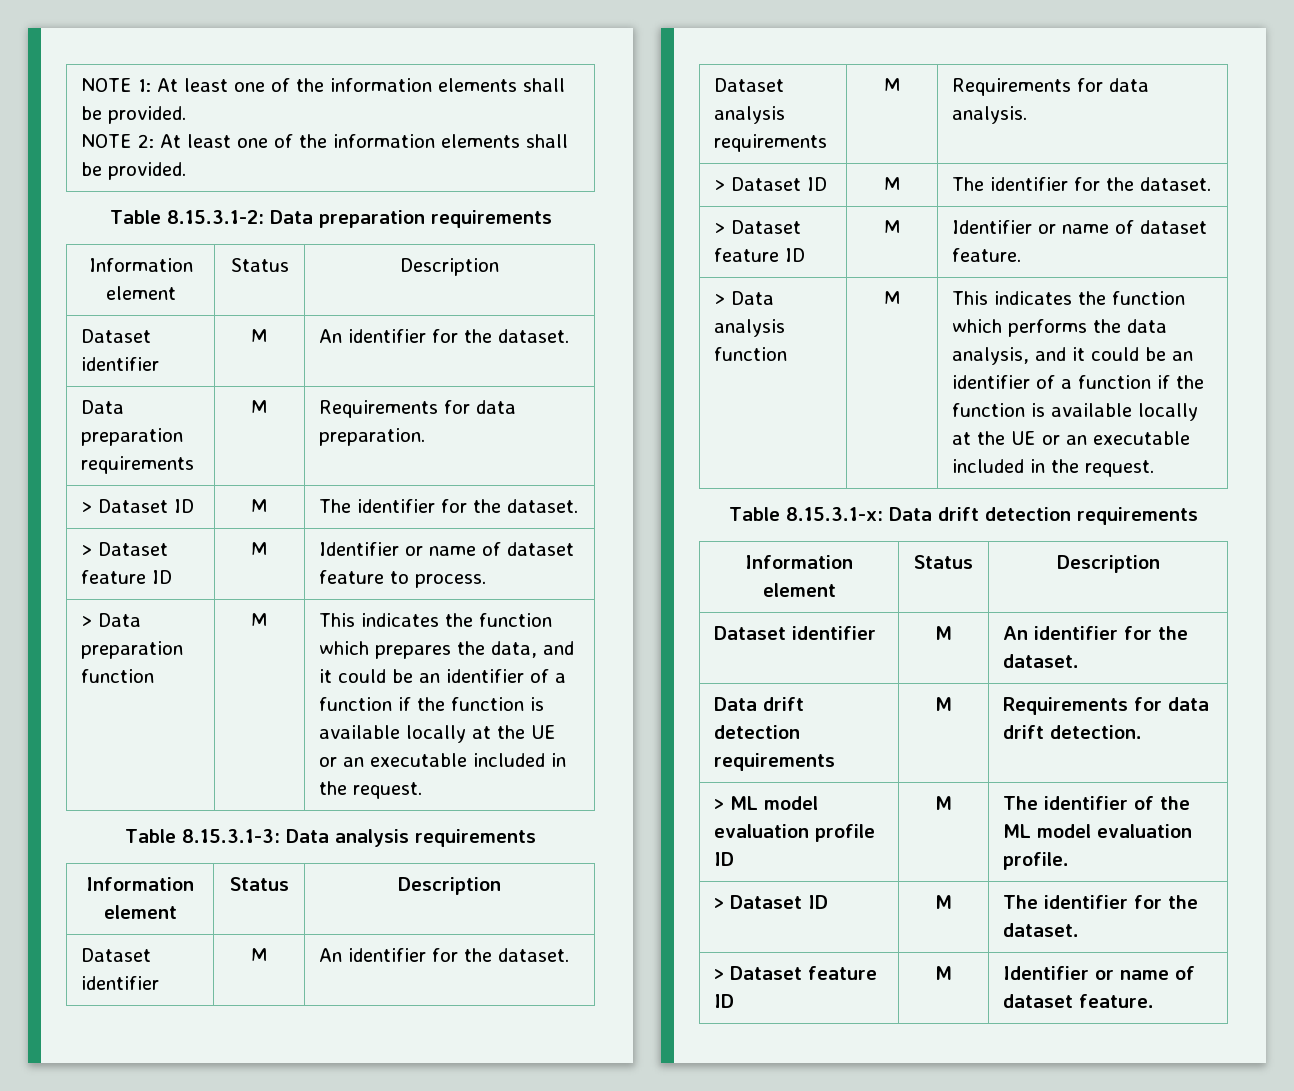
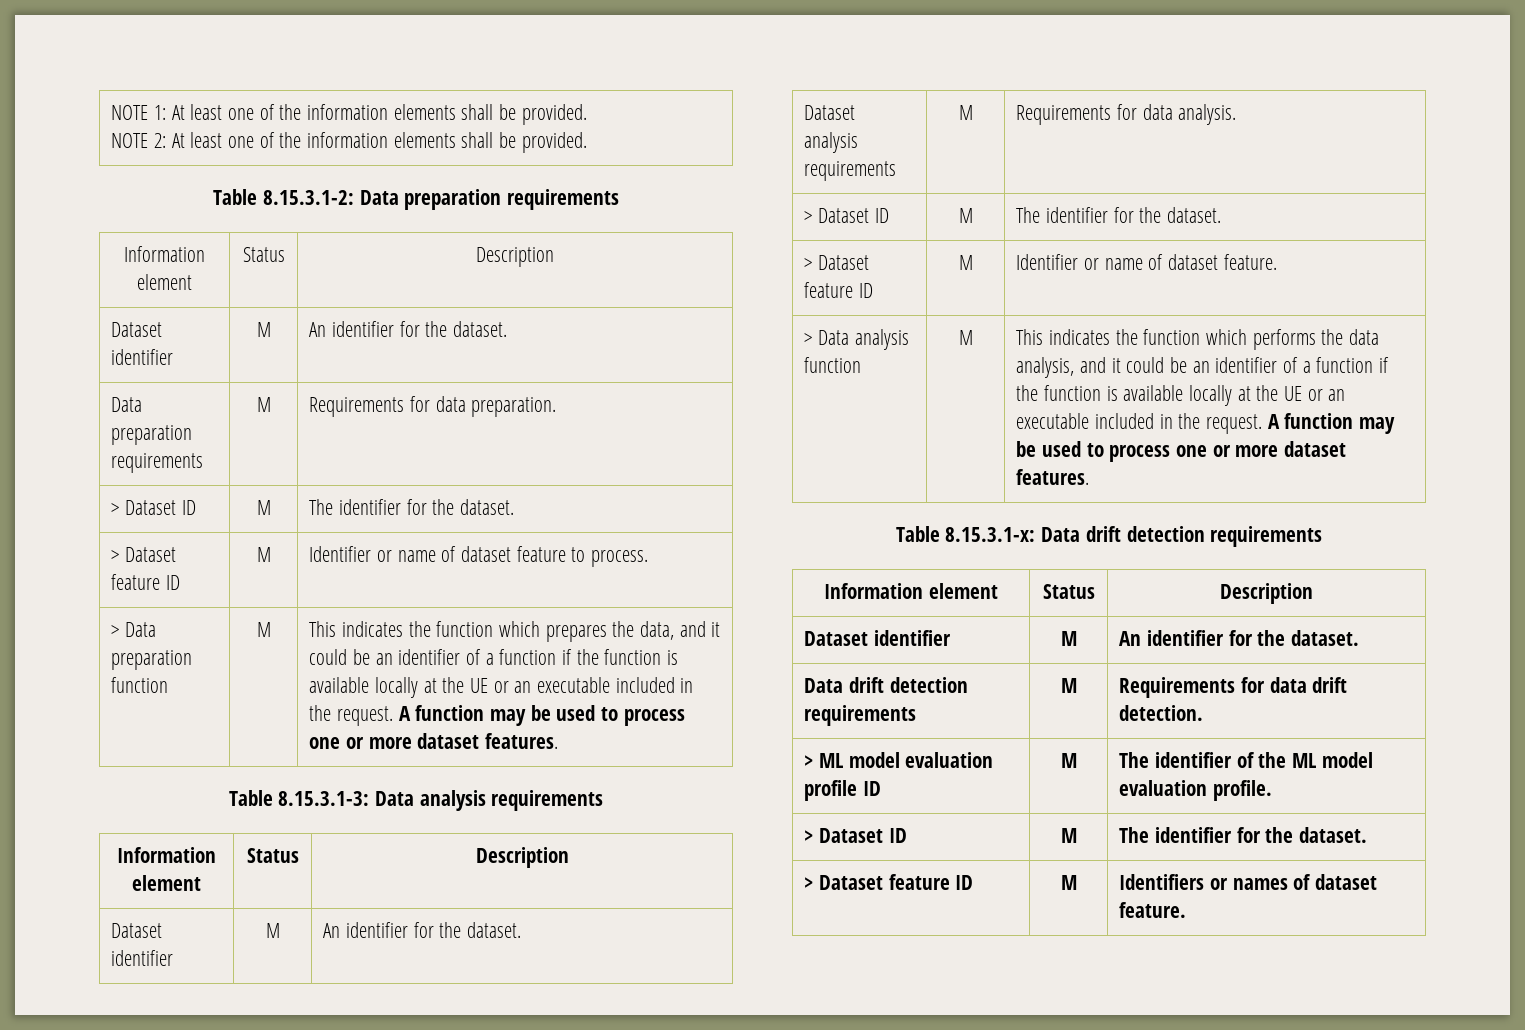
(423, 790) none -> [398,705,685,726] [309,733,559,749] A function may be used to process one or more dataset features.
(1155, 468) none -> [1267,413,1396,434] [1016,441,1347,462] [1016,469,1090,485] A function may be used to process one or more dataset features.
[1003,966,1170,980] Identifier or name -> [1119,874,1288,890] Identifiers or names

